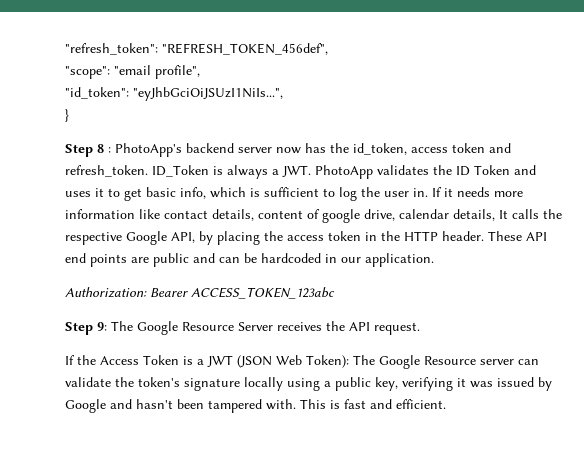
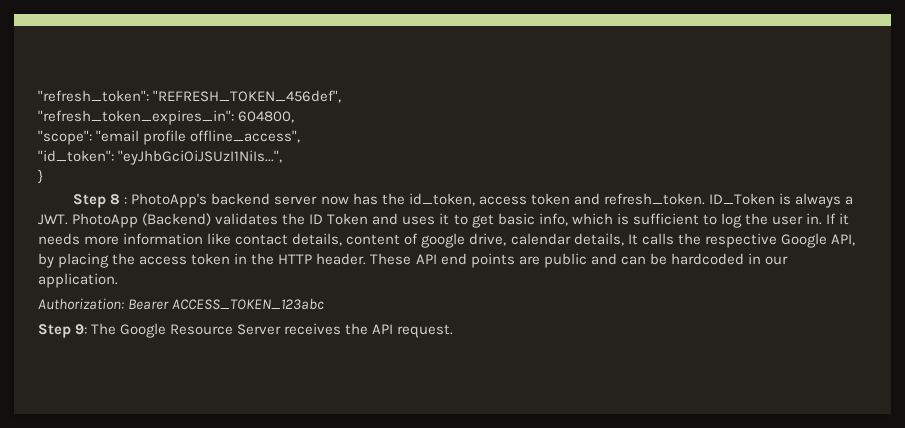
(328, 49) none -> [38,110,295,125] // "refresh_token_expires_in": 604800,
[155,65,200,79] profile", -> [143,130,301,145] profile offline_access",
(373, 172) none -> [142,213,212,226] (Backend)
[65,355,539,369] [65,377,552,391] [65,399,446,413] // If the Access Token is a JWT (JSON Web Token): The Google Resource server can validate the token's signature locally using a public key, verifying it was issued by Google and hasn't been tampered with. This is fast and efficient. -> (454, 331) none

